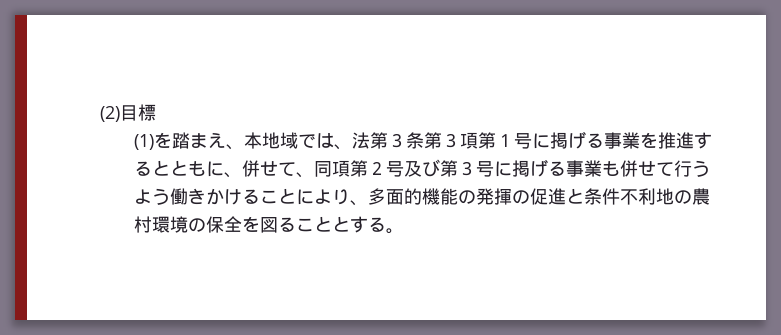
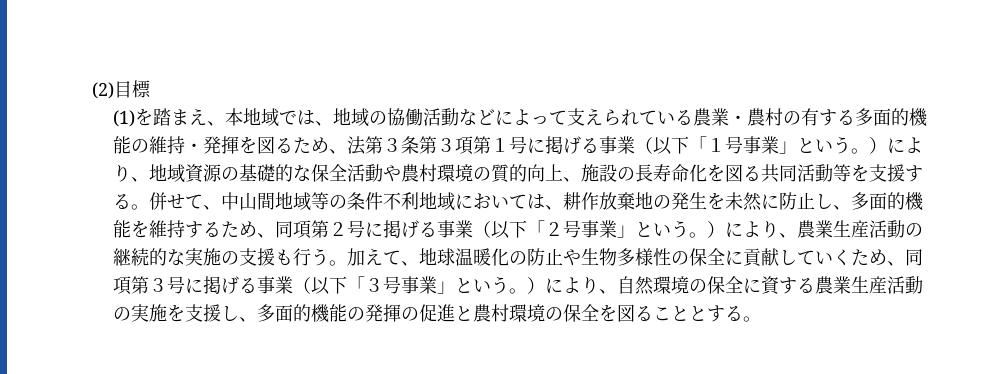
(353, 147) none -> [332,108,928,127] [112,136,347,154] 地域の協働活動などによって支えられている農業・農村の有する多面的機能の維持・発揮を図るため、
[640,132,713,149] [134,159,441,178] を推進するとともに、併せて、同項第２号及び -> [634,136,923,155] [112,164,923,183] [112,192,924,211] [112,220,923,239] [112,248,923,267] [112,276,131,295] （以下「１号事業」という。）により、地域資源の基礎的な保全活動や農村環境の質的向上、施設の長寿命化を図る共同活動等を支援する。併せて、中山間地域等の条件不利地域においては、耕作放棄地の発生を未然に防止し、多面的機能を維持するため、同項第２号に掲げる事業（以下「２号事業」という。）により、農業生産活動の継続的な実施の支援も行う。加えて、地球温暖化の防止や生物多様性の保全に貢献していくため、同項
[602,160,711,177] [134,188,351,205] も併せて行うよう働きかけることにより -> [292,276,923,295] [112,304,239,322] （以下「３号事業」という。）により、自然環境の保全に資する農業生産活動の実施を支援し
[584,188,693,205] 条件不利地の -> (473, 313) none

